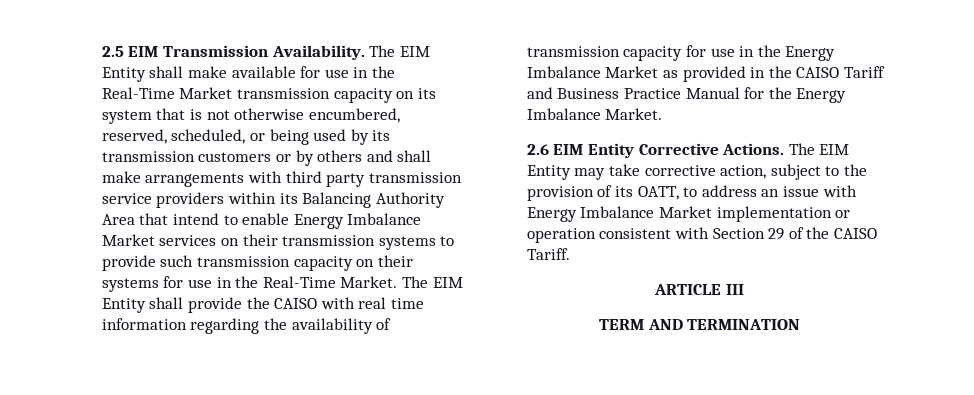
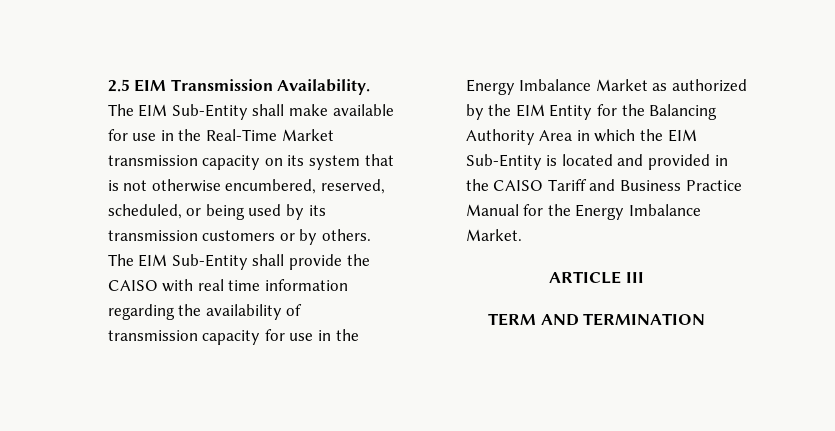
[101,67,146,82] Entity -> [171,104,248,120] Sub-Entity
[317,150,432,162] [101,171,462,187] [101,192,445,208] [101,213,422,229] [101,234,455,250] [101,255,413,271] [101,276,463,292] [101,298,146,313] others and shall make arrangements with third party transmission service providers within its Balancing Authority Area that intend to enable Energy Imbalance Market services on their transmission systems to provide such transmission capacity on their systems for use in the Real-Time Market. The EIM Entity -> [322,229,372,241] [107,254,248,270] others. The EIM Sub-Entity
(679, 74) none -> [672,79,748,92] [465,104,718,120] [465,129,697,145] [465,154,644,170] authorized by the EIM Entity for the Balancing Authority Area in which the EIM Sub-Entity is located and
[526,143,850,158] [526,164,868,180] [526,185,857,201] [526,206,851,222] [526,227,878,243] [526,248,570,260] // 2.6 EIM Entity Corrective Actions. The EIM Entity may take corrective action, subject to the provision of its OATT, to address an issue with Energy Imbalance Market implementation or operation consistent with Section 29 of the CAISO Tariff. -> (522, 235) none

